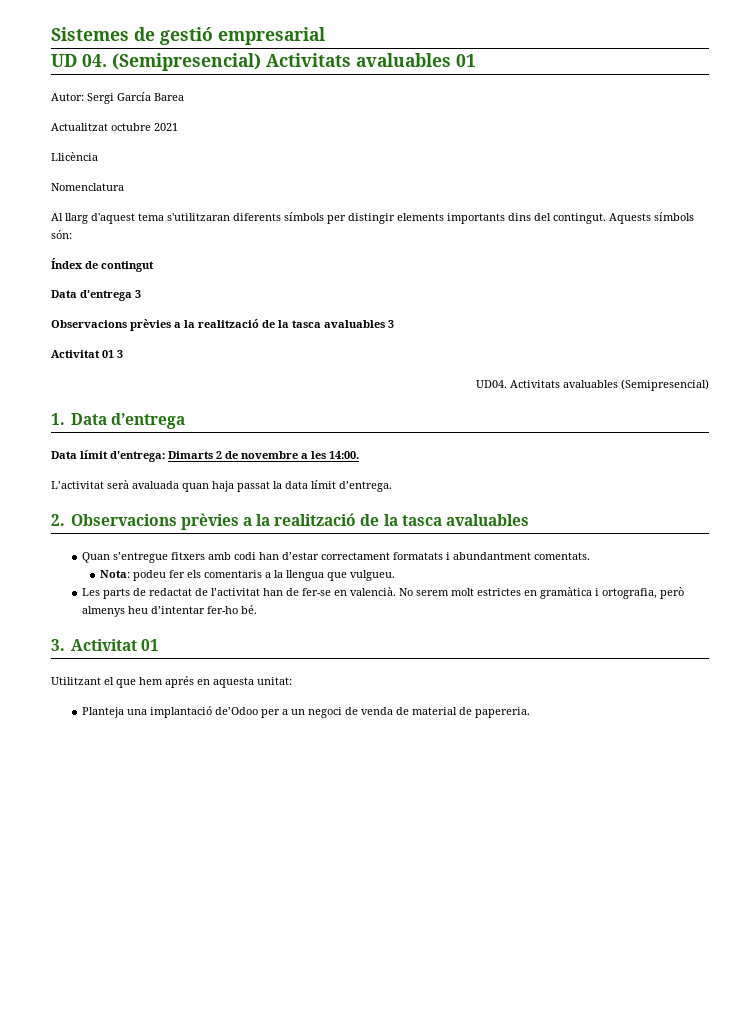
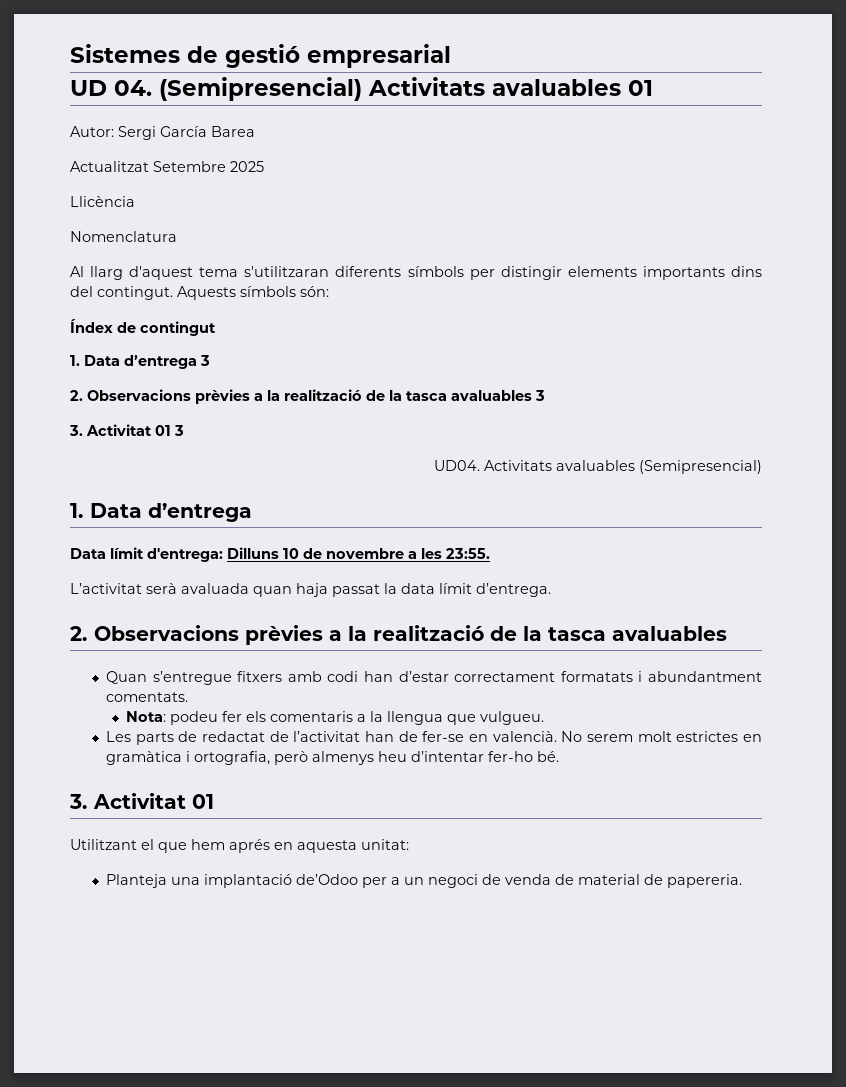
[111,123,178,131] octubre 2021 -> [153,161,264,172] Setembre 2025
(154, 266) none -> [70,355,80,366] 1.
(141, 294) none -> [70,390,83,401] 2.
(394, 324) none -> [69,425,83,436] 3.
[168,451,222,459] Dimarts 2 -> [227,547,299,559] Dilluns 10
[329,451,359,459] 14:00. -> [446,548,490,559] 23:55.

